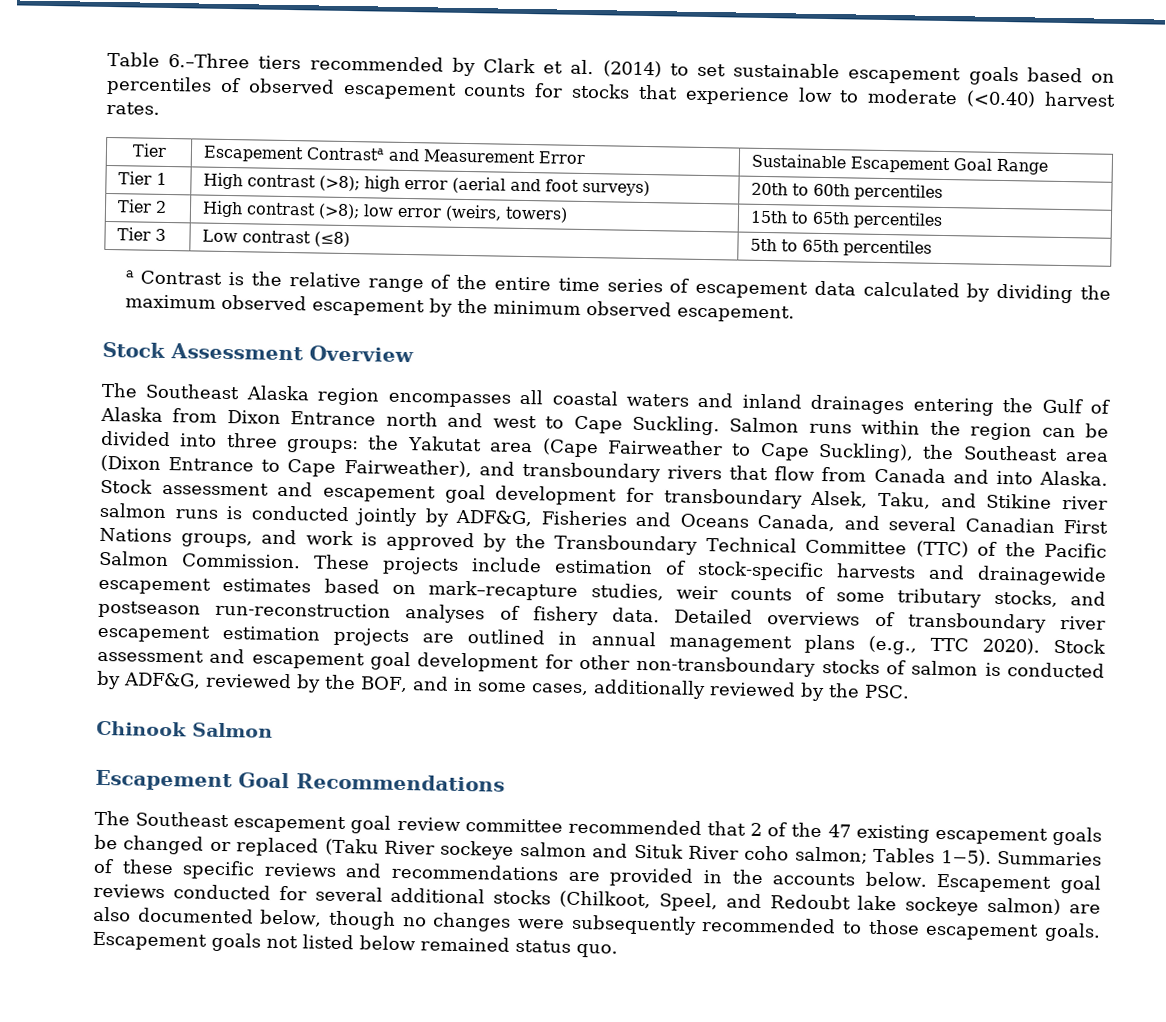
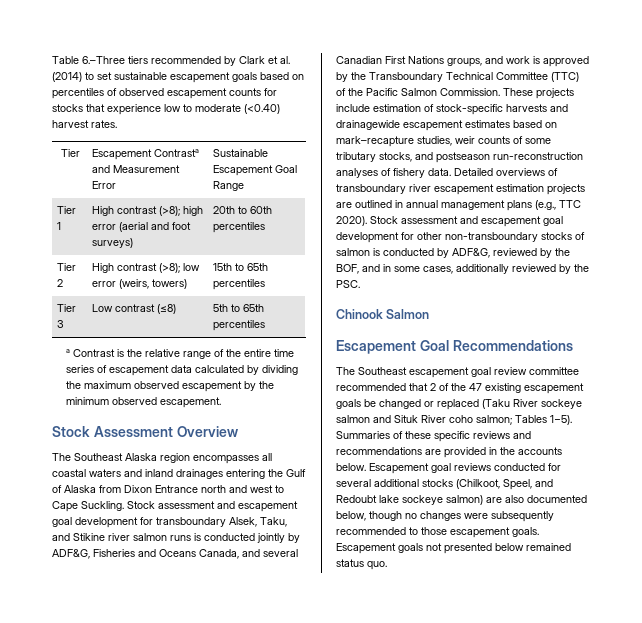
[729,417,1109,441] [101,430,1109,463] [100,454,1108,486] Salmon runs within the region can be divided into three groups: the Yakutat area (Cape Fairweather to Cape Suckling), the Southeast area (Dixon Entrance to Cape Fairweather), and transboundary rivers that flow from Canada and into Alaska. -> (124, 506) none
[302,934,354,950] listed -> [444,543,492,554] presented

